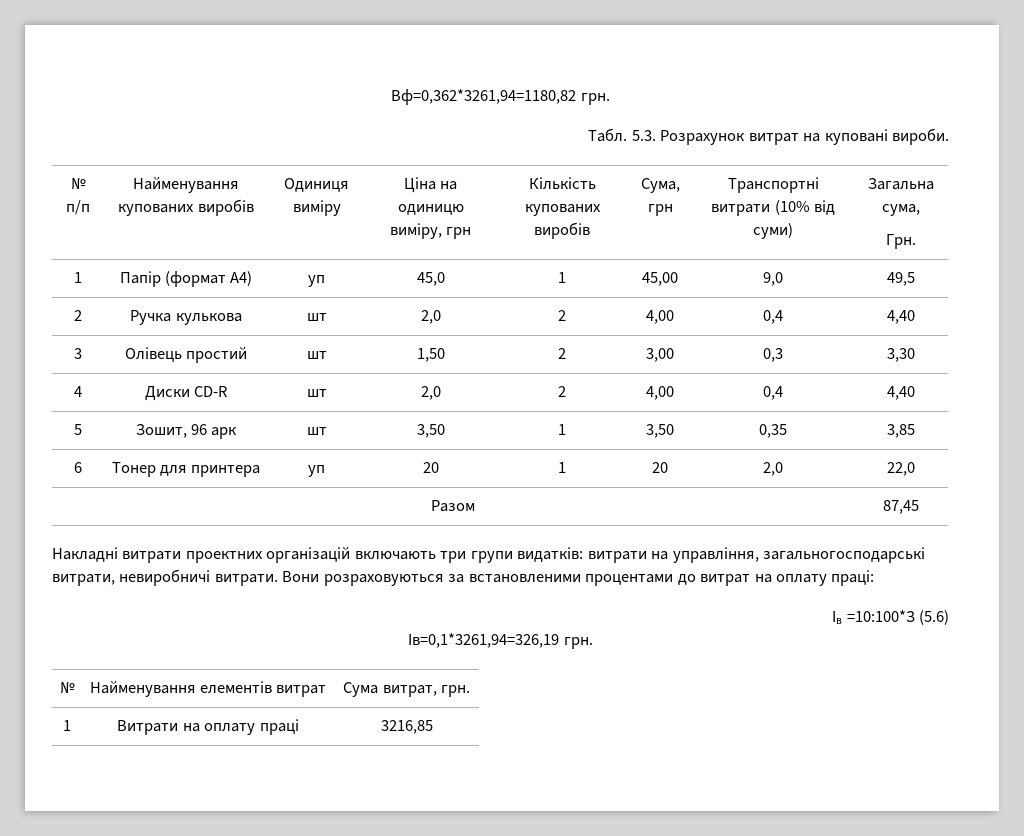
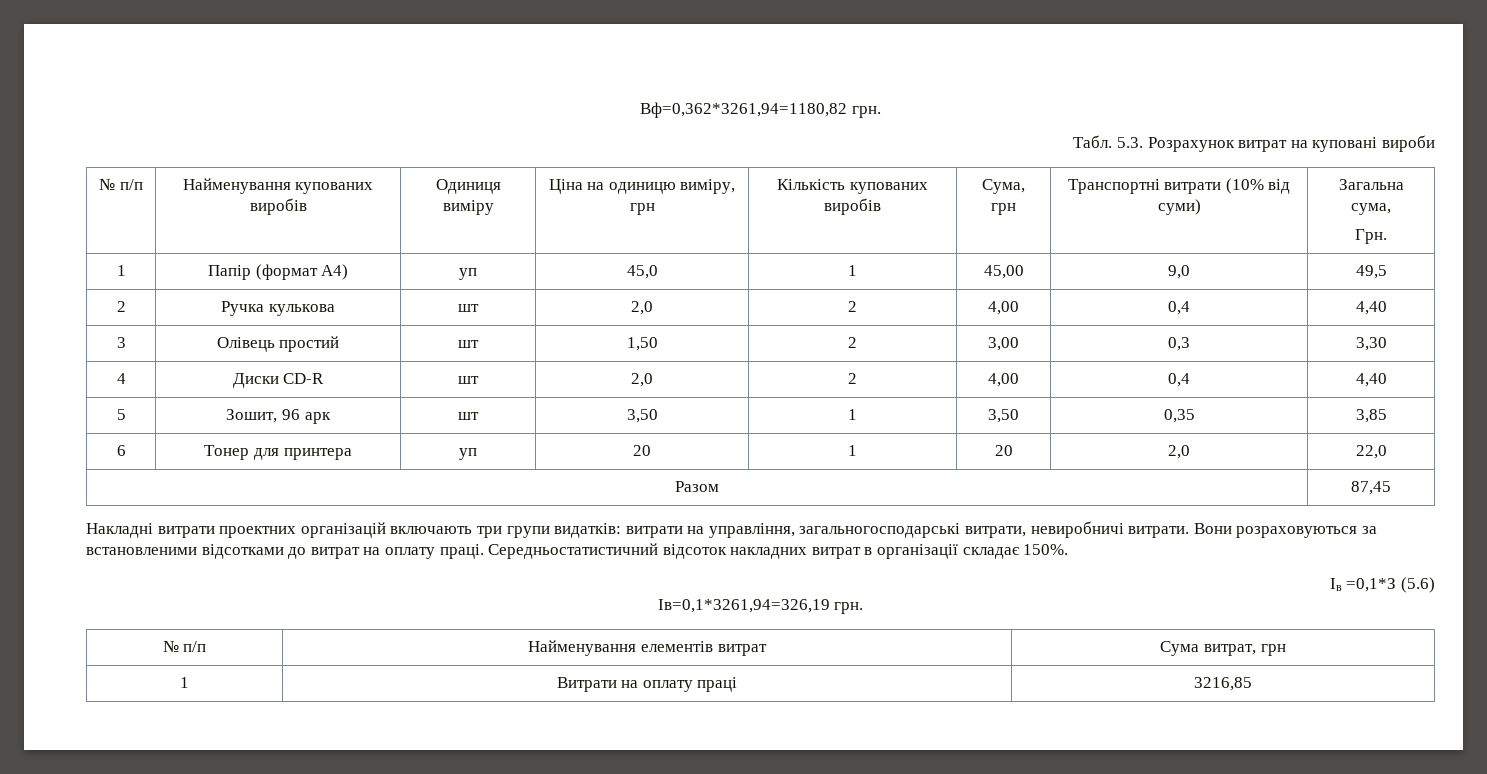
[892,128,950,145] вироби. -> [1381,135,1435,152] вироби
[585,574,674,586] процентами -> [201,544,284,559] відсотками
[831,570,875,586] праці: -> [439,543,1069,559] праці. Середньостатистичний відсоток накладних витрат в організації складає 150%.
[846,610,915,622] =10:100*З -> [1346,578,1397,592] =0,1*З
(75, 688) none -> [183,641,207,652] п/п
[440,685,470,697] грн. -> [1260,644,1286,656] грн

